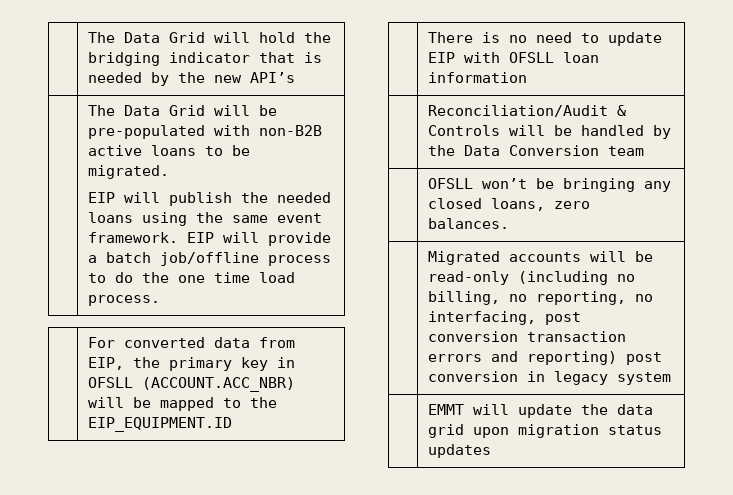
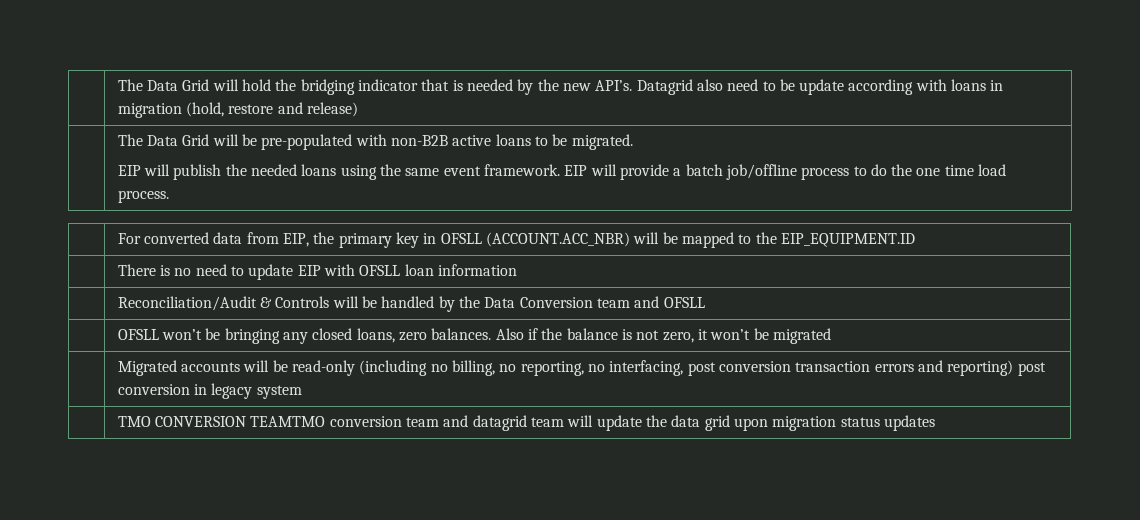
[250,72,296,83] API’s -> [595,79,1004,95] [117,102,359,118] API’s. Datagrid also need to be update according with loans in migration (hold, restore and release)
(645, 151) none -> [634,296,705,308] and OFSLL
(510, 223) none -> [495,328,831,344] Also if the balance is not zero, it won’t be migrated
[428,404,465,415] EMMT -> [117,415,564,431] TMO CONVERSION TEAMTMO conversion team and datagrid team

